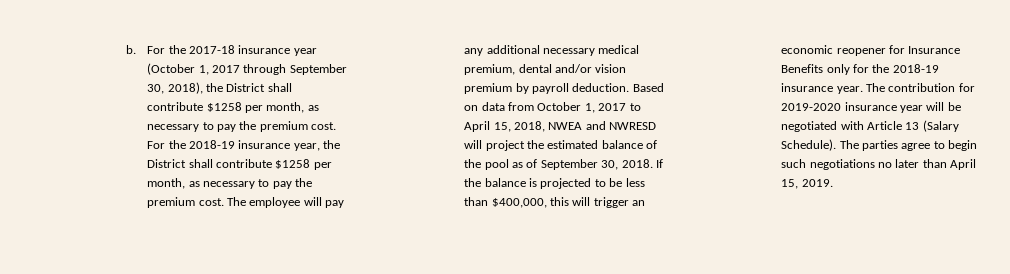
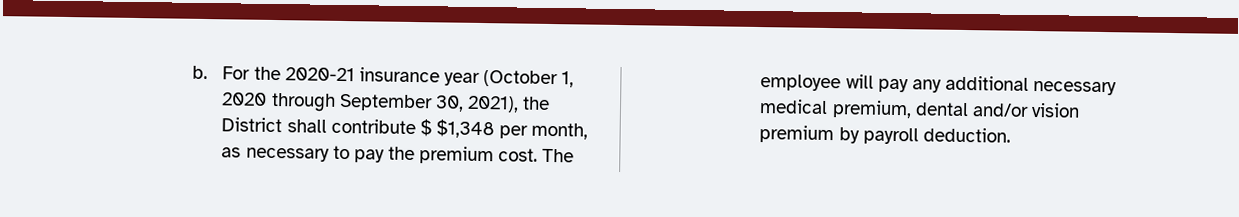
[189,45,236,54] 2017-18 -> [284,67,355,82] 2020-21
[212,65,241,73] 2017 -> [222,92,268,106] 2020
[167,82,292,94] [147,102,319,113] [147,121,337,132] [147,140,341,151] [147,159,311,169] 2018), the District shall contribute $1258 per month, as necessary to pay the premium cost. For the 2018-19 insurance year, the District shall contribute $1258 -> [466,95,551,113] [221,117,495,139] 2021), the District shall contribute $ $1,348
[632,83,664,92] [464,102,641,113] [464,121,657,132] [464,140,658,151] [464,159,663,170] [464,178,645,189] [464,197,646,208] [781,45,961,56] [781,64,939,75] [781,83,975,94] [781,102,961,113] [781,120,959,132] [781,139,978,151] [781,159,977,170] [781,179,833,189] Based on data from October 1, 2017 to April 15, 2018, NWEA and NWRESD will project the estimated balance of the pool as of September 30, 2018. If the balance is projected to be less than $400,000, this will trigger an economic reopener for Insurance Benefits only for the 2018-19 insurance year. The contribution for 2019-2020 insurance year will be negotiated with Article 13 (Salary Schedule). The parties agree to begin such negotiations no later than April 15, 2019. -> (1011, 135) none

